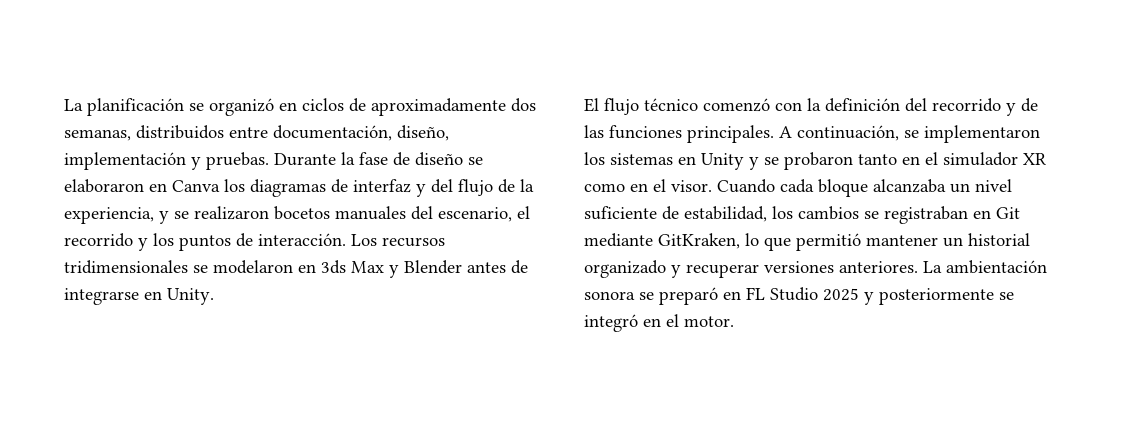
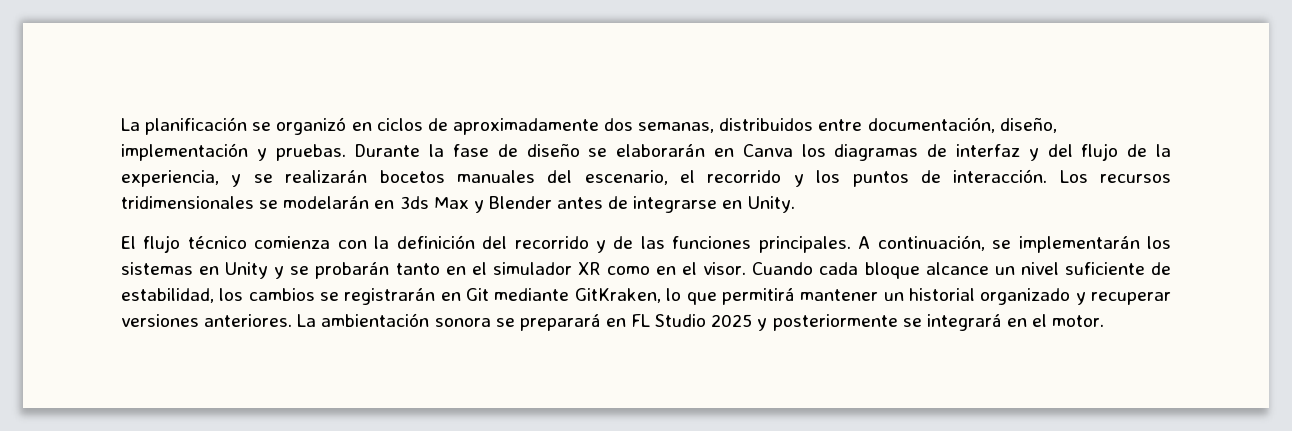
[64,179,144,193] elaboraron -> [616,144,706,157] elaborarán
[194,206,269,220] realizaron -> [285,170,368,183] realizarán
[213,260,293,274] modelaron -> [283,196,370,209] modelarán
[703,98,770,112] comenzó -> [254,236,331,249] comienza
[924,125,1040,143] implementaron -> [1018,236,1140,253] implementarán
[784,152,853,170] probaron -> [315,262,390,279] probarán
[873,179,946,193] alcanzaba -> [925,262,989,275] alcance
[884,206,968,224] registraban -> [344,288,436,305] registrarán
[796,233,861,251] permitió -> [721,288,795,305] permitirá
[659,287,718,305] preparó -> [519,314,601,331] preparará
[584,314,638,332] integró -> [926,314,1002,331] integrará

